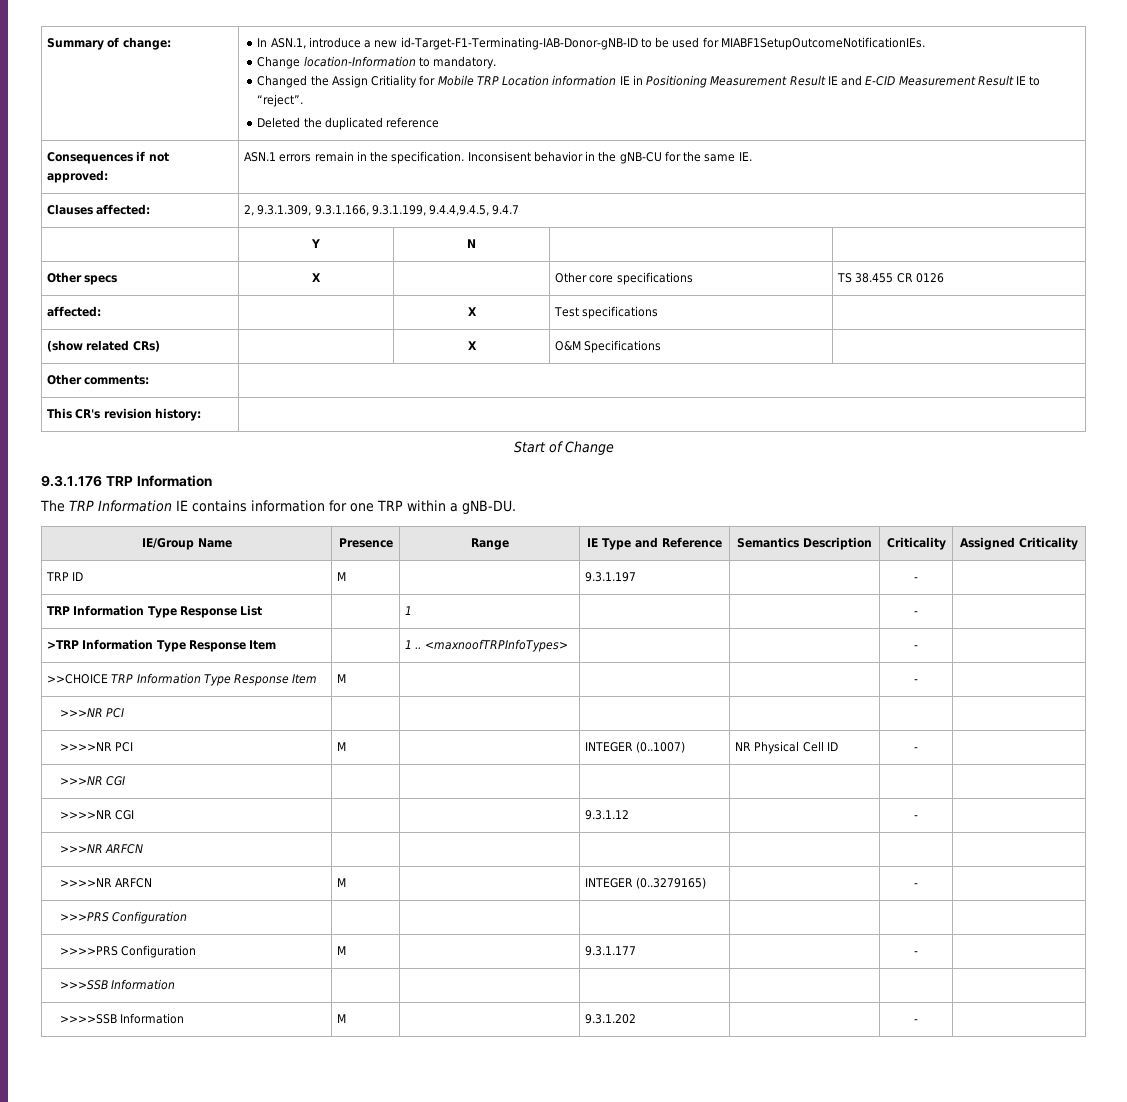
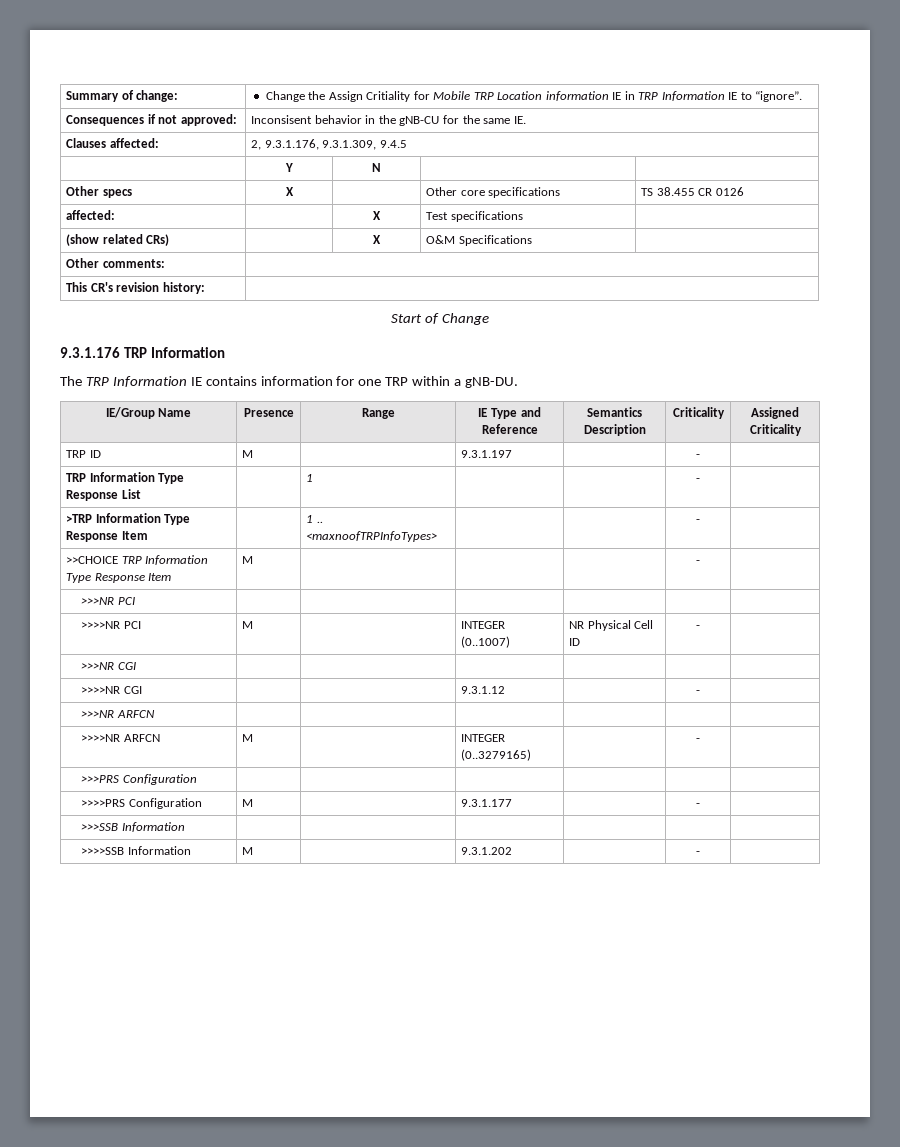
[257,37,925,50] [257,56,497,69] [257,75,308,88] In ASN.1, introduce a new id-Target-F1-Terminating-IAB-Donor-gNB-ID to be used for MIABF1SetupOutcomeNotificationIEs. // Change location-Information to mandatory. // Changed -> [265,91,305,102] Change
[646,75,1041,88] [257,94,304,107] [257,117,440,130] [47,151,169,164] [47,170,109,183] [244,151,465,164] Positioning Measurement Result IE and E-CID Measurement Result IE to “reject”. // Deleted the duplicated reference // Consequences if not approved: | ASN.1 errors remain in the specification. -> [638,91,803,102] [66,114,237,126] TRP Information IE to “ignore”. // Consequences if not approved: |
[257,205,520,216] 9.3.1.309, 9.3.1.166, 9.3.1.199, 9.4.4,9.4.5, 9.4.7 -> [264,139,407,150] 9.3.1.176, 9.3.1.309, 9.4.5

